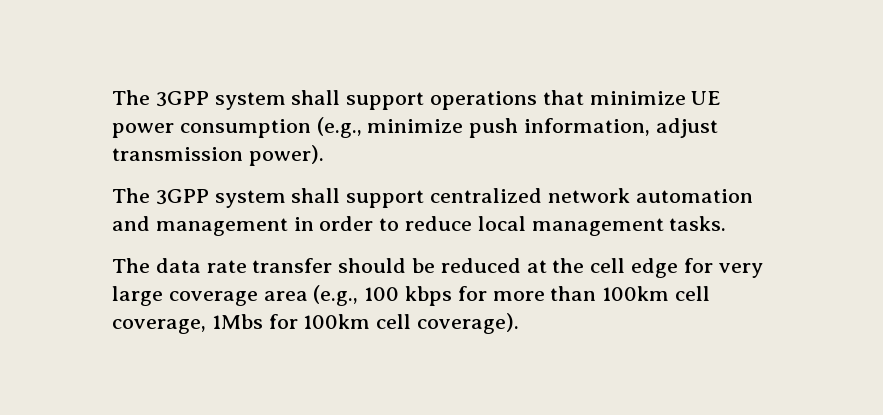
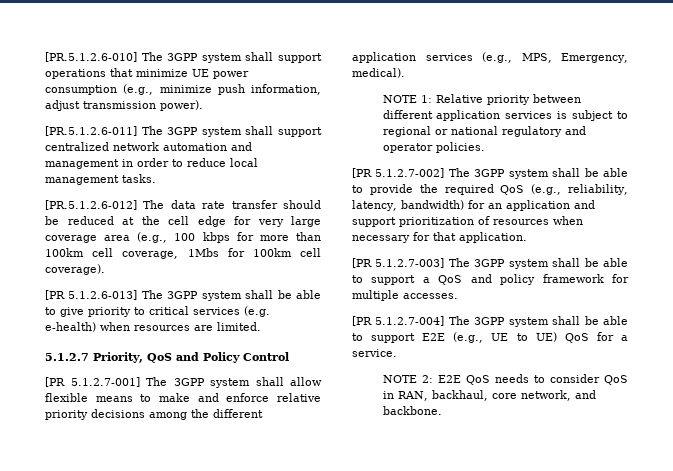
(112, 97) none -> [45,52,137,62] [PR.5.1.2.6-010]
(324, 155) none -> [45,126,137,136] [PR.5.1.2.6-011]
(727, 223) none -> [45,200,137,210] [PR.5.1.2.6-012]
(520, 323) none -> [45,290,321,301] [45,306,270,317] [45,322,261,332] [45,352,289,363] [45,377,322,388] [45,393,321,402] [45,409,263,420] [352,52,629,63] [352,68,405,78] [382,94,581,105] [382,110,628,121] [382,126,586,137] [382,142,485,153] [352,168,628,179] [352,184,629,195] [352,200,595,211] [352,216,583,227] [352,232,527,243] [352,258,628,269] [352,274,629,285] [352,290,458,301] [352,316,628,327] [352,332,628,343] [352,349,397,357] [382,374,628,385] [382,390,596,401] [382,406,442,415] // [PR 5.1.2.6-013] The 3GPP system shall be able to give priority to critical services (e.g. e-health) when resources are limited. // 5.1.2.7 Priority, QoS and Policy Control // [PR 5.1.2.7-001] The 3GPP system shall allow flexible means to make and enforce relative priority decisions among the different application services (e.g., MPS, Emergency, medical). // NOTE 1: Relative priority between different application services is subject to regional or national regulatory and operator policies. // [PR 5.1.2.7-002] The 3GPP system shall be able to provide the required QoS (e.g., reliability, latency, bandwidth) for an application and support prioritization of resources when necessary for that application. // [PR 5.1.2.7-003] The 3GPP system shall be able to support a QoS and policy framework for multiple accesses. // [PR 5.1.2.7-004] The 3GPP system shall be able to support E2E (e.g., UE to UE) QoS for a service. // NOTE 2: E2E QoS needs to consider QoS in RAN, backhaul, core network, and backbone.

